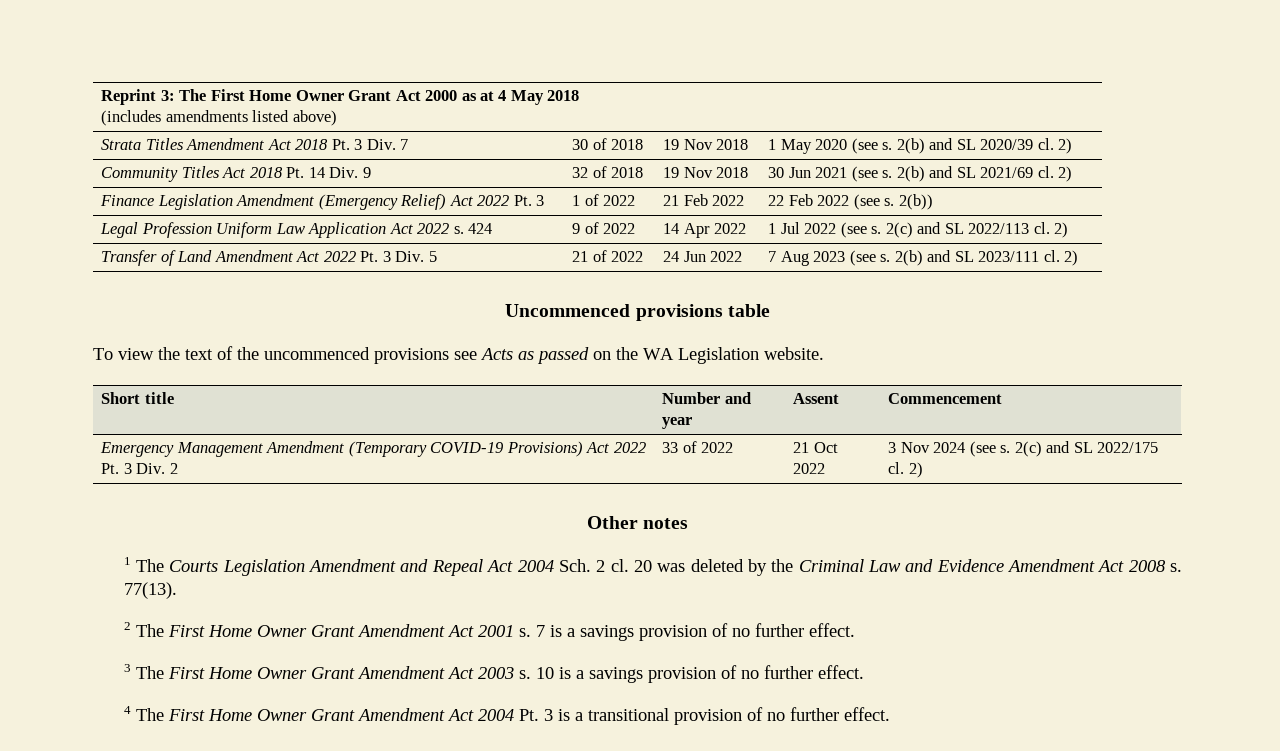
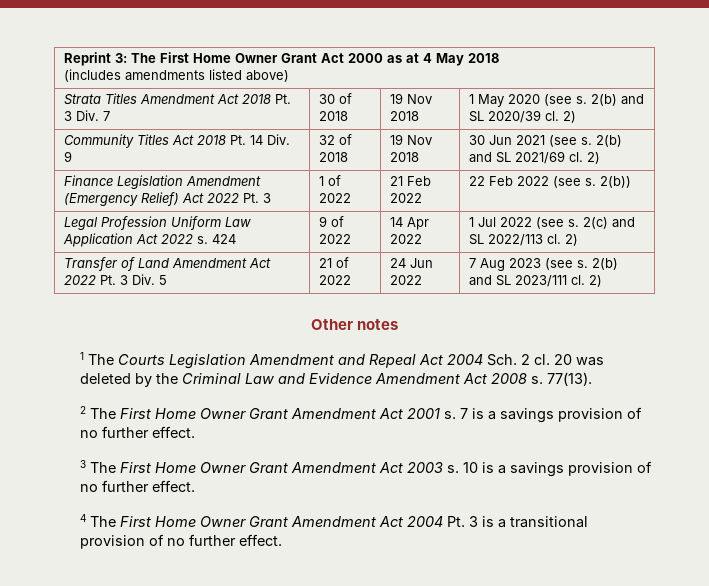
[505,304,770,321] [93,346,824,364] [101,392,174,404] [662,392,751,404] [662,417,693,429] [793,393,840,404] [888,393,1003,404] [100,441,646,457] [101,463,178,474] [662,441,734,453] [793,442,838,453] [793,463,826,474] [888,441,1159,457] [888,462,923,478] // Uncommenced provisions table // To view the text of the uncommenced provisions see Acts as passed on the WA Legislation website. // Short title | Number and year | Assent | Commencement // Emergency Management Amendment (Temporary COVID-19 Provisions) Act 2022 Pt. 3 Div. 2 | 33 of 2022 | 21 Oct 2022 | 3 Nov 2024 (see s. 2(c) and SL 2022/175 cl. 2) -> (603, 281) none

